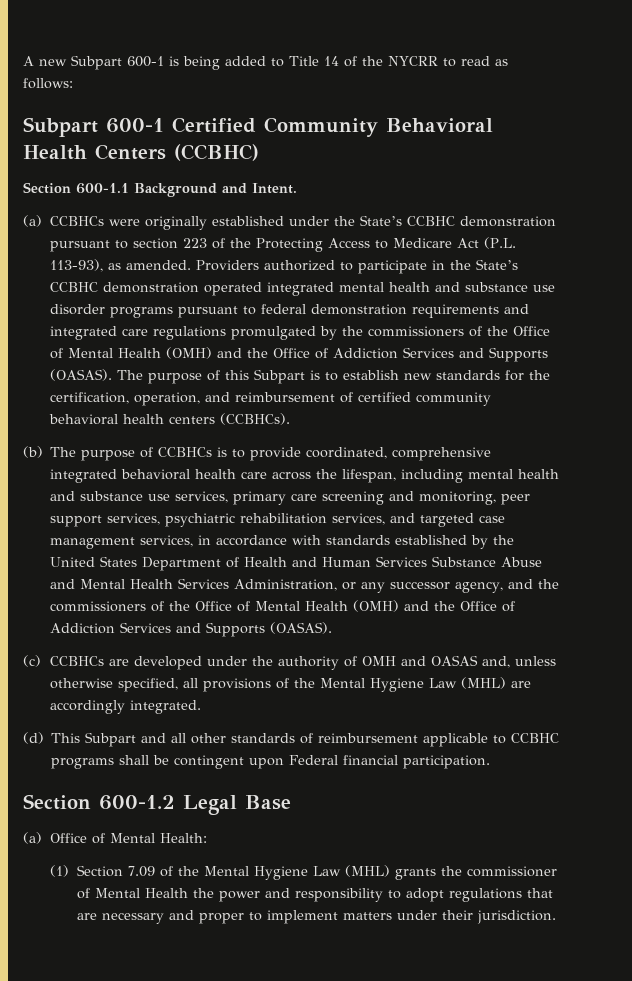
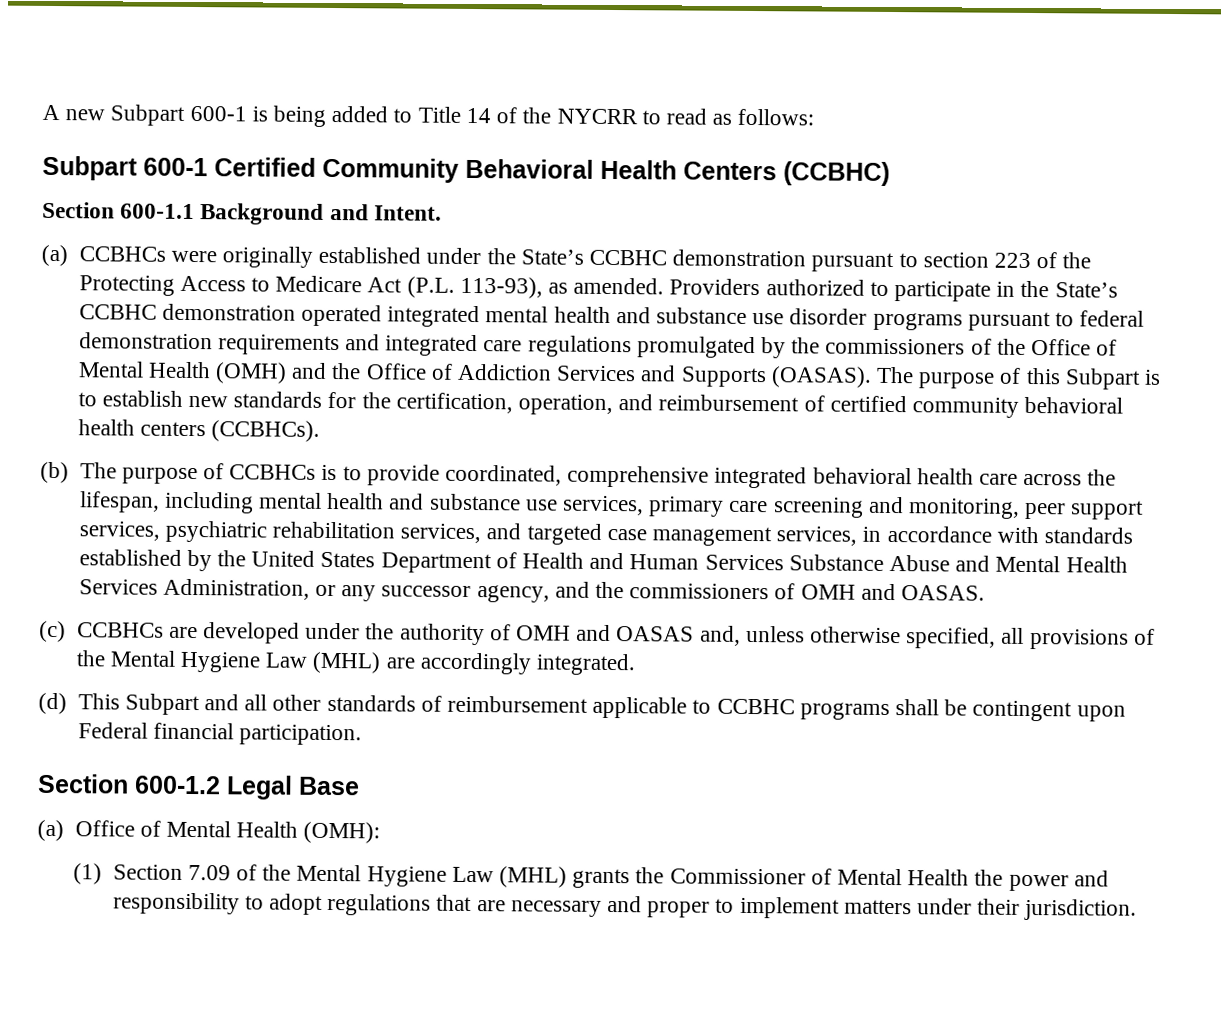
[169,600,516,612] [50,622,333,637] the Office of Mental Health (OMH) and the Office of Addiction Services and Supports (OASAS). -> [800,583,986,601] OMH and OASAS.
[160,833,208,843] Health: -> [236,821,381,844] Health (OMH):
[467,866,558,877] commissioner -> [669,868,806,885] Commissioner

